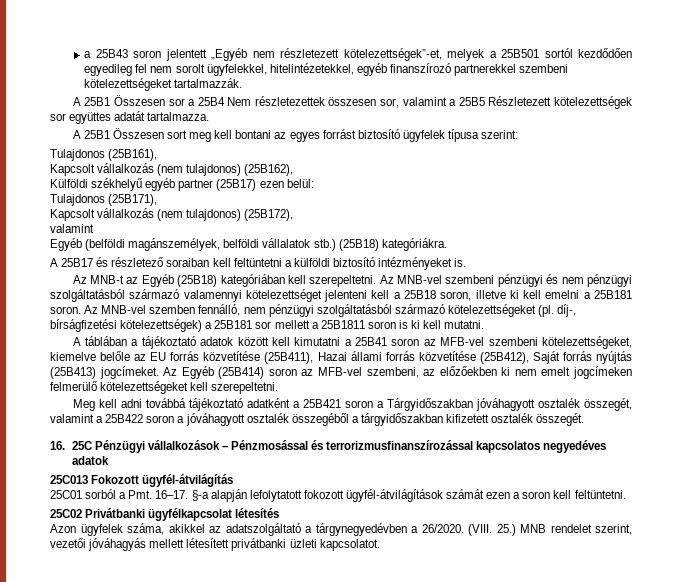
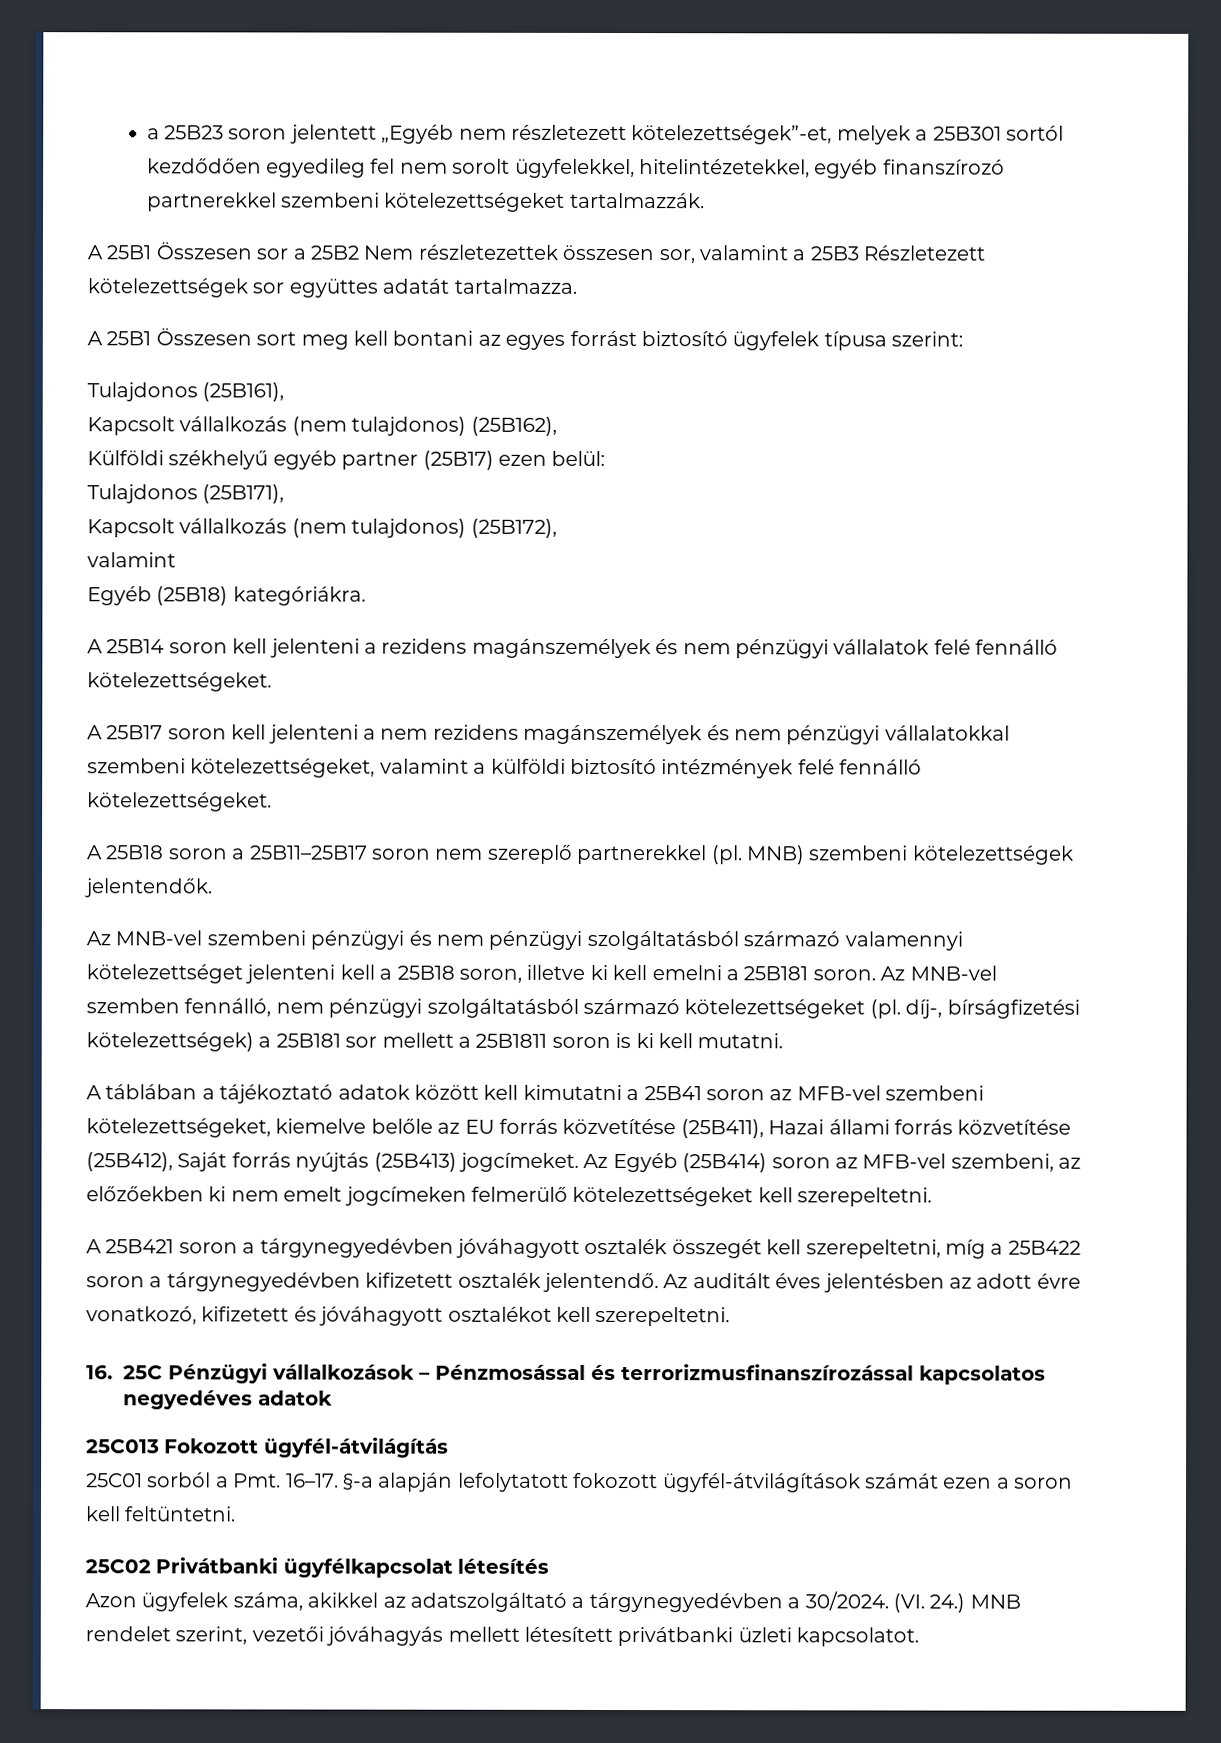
[84,49,128,58] a 25B43 -> [146,125,224,140] a 25B23
[501,49,540,58] 25B501 -> [932,126,1002,141] 25B301
[197,97,225,106] 25B4 -> [310,245,359,260] 25B2
[458,97,485,106] 25B5 -> [809,246,859,261] 25B3
[85,238,447,251] [50,257,467,270] [72,274,377,287] (belföldi magánszemélyek, belföldi vállalatok stb.) (25B18) kategóriákra. // A 25B17 és részletező soraiban kell feltüntetni a külföldi biztosító intézményeket is. // Az MNB-t az Egyéb (25B18) kategóriában kell szerepeltetni. -> [156,586,366,606] [87,638,1059,659] [87,672,272,692] [87,724,1010,745] [87,758,923,779] [87,792,272,812] [87,844,1074,865] [84,878,212,898] (25B18) kategóriákra. // A 25B14 soron kell jelenteni a rezidens magánszemélyek és nem pénzügyi vállalatok felé fennálló kötelezettségeket. // A 25B17 soron kell jelenteni a nem rezidens magánszemélyek és nem pénzügyi vállalatokkal szembeni kötelezettségeket, valamint a külföldi biztosító intézmények felé fennálló kötelezettségeket. // A 25B18 soron a 25B11–25B17 soron nem szereplő partnerekkel (pl. MNB) szembeni kötelezettségek jelentendők. //
[72,398,300,411] Meg kell adni továbbá tájékoztató adatként a -> [86,1239,102,1254] A
[386,398,632,411] [50,413,585,426] Tárgyidőszakban jóváhagyott osztalék összegét, valamint a 25B422 soron a jóváhagyott osztalék összegéből a tárgyidőszakban kifizetett osztalék összegét. -> [259,1238,1081,1259] [86,1272,1081,1293] [86,1306,731,1327] tárgynegyedévben jóváhagyott osztalék összegét kell szerepeltetni, míg a 25B422 soron a tárgynegyedévben kifizetett osztalék jelentendő. Az auditált éves jelentésben az adott évre vonatkozó, kifizetett és jóváhagyott osztalékot kell szerepeltetni.
[421,524,516,536] 26/2020. (VIII. 25.) -> [804,1591,966,1613] 30/2024. (VI. 24.)

